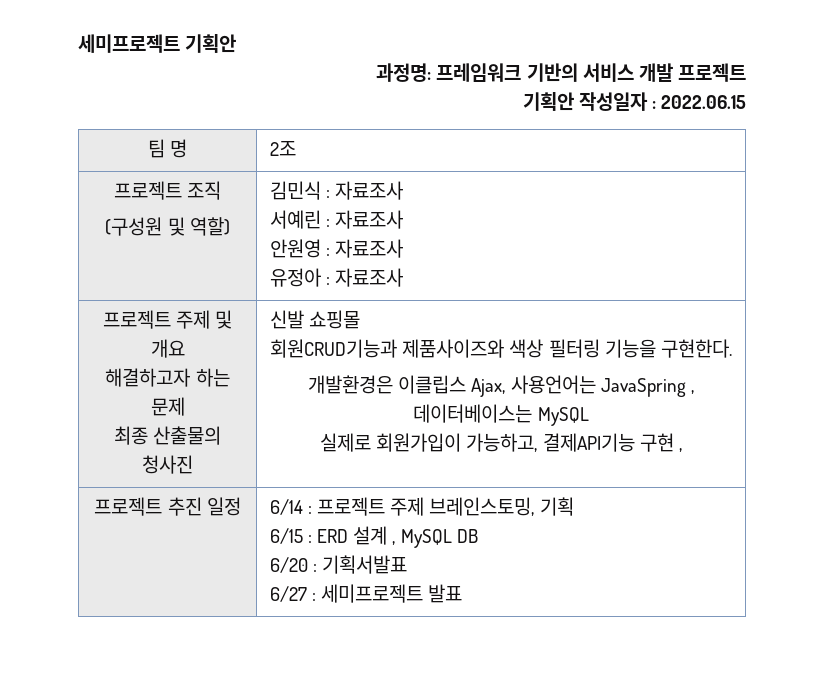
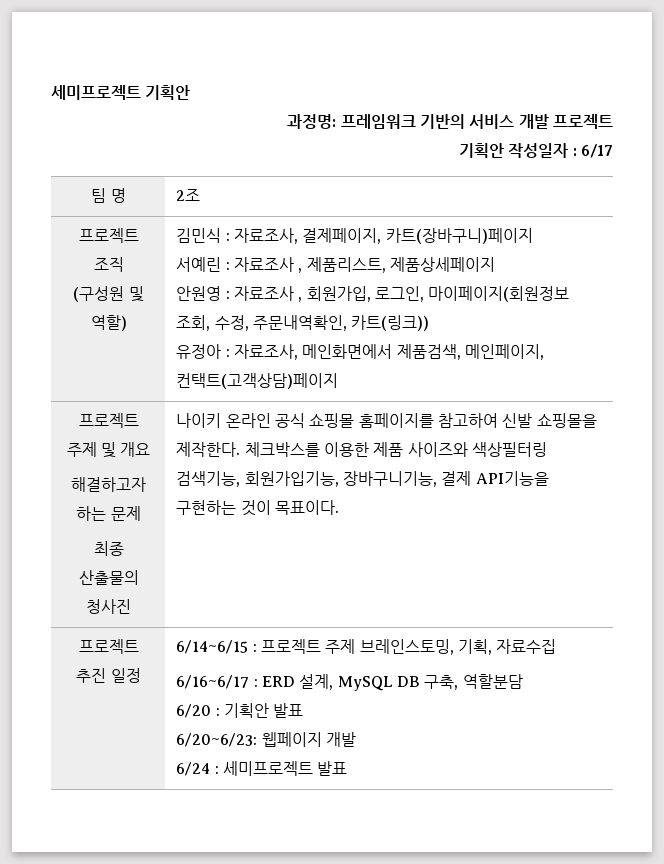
[661,95,746,109] 2022.06.15 -> [581,144,614,158] 6/17
[335,181,404,200] 자료조사 -> [233,228,533,244] 자료조사, 결제페이지, 카트(장바구니)페이지
(404, 219) none -> [298,257,495,273] , 제품리스트, 제품상세페이지
[269,268,404,287] // 유정아 : 자료조사 -> [298,286,570,302] [176,315,430,331] [176,344,544,360] [176,373,339,389] , 회원가입, 로그인, 마이페이지(회원정보 조회, 수정, 주문내역확인, 카트(링크)) // 유정아 : 자료조사, 메인화면에서 제품검색, 메인페이지, 컨택트(고객상담)페이지
[269,310,360,329] [270,339,732,358] [308,375,694,397] [413,404,589,426] [320,433,682,452] 신발 쇼핑몰 // 회원CRUD기능과 제품사이즈와 색상 필터링 기능을 구현한다. // 개발환경은 이클립스 Ajax, 사용언어는 JavaSpring , 데이터베이스는 MySQL // 실제로 회원가입이 가능하고, 결제API기능 구현 , -> [176,413,597,428] [176,442,547,457] [176,471,549,487] [176,500,339,516] 나이키 온라인 공식 쇼핑몰 홈페이지를 참고하여 신발 쇼핑몰을 제작한다. 체크박스를 이용한 제품 사이즈와 색상필터링 검색기능, 회원가입기능, 장바구니기능, 결제 API기능을 구현하는 것이 목표이다.
[269,499,303,515] 6/14 -> [176,640,249,654] 6/14~6/15
[539,497,574,516] [269,526,396,545] 기획 // 6/15 : ERD 설계 , -> [457,639,557,655] [176,674,334,690] 기획, 자료수집 // 6/16~6/17 : ERD 설계,
(478, 536) none -> [424,674,523,690] 구축, 역할분담
[322,555,408,574] [269,586,307,602] 기획서발표 // 6/27 -> [223,703,304,718] [176,732,356,747] [176,762,211,776] 기획안 발표 // 6/20~6/23: 웹페이지 개발 // 6/24

